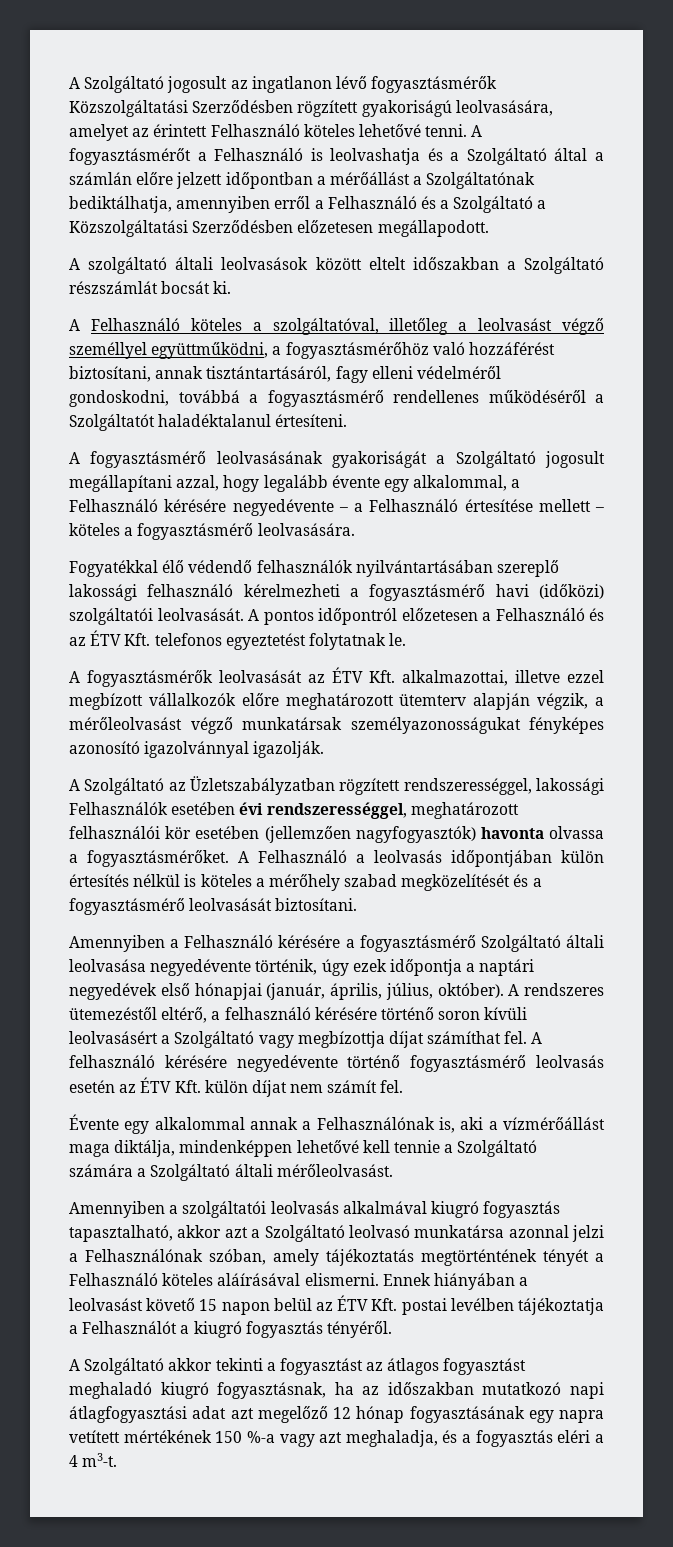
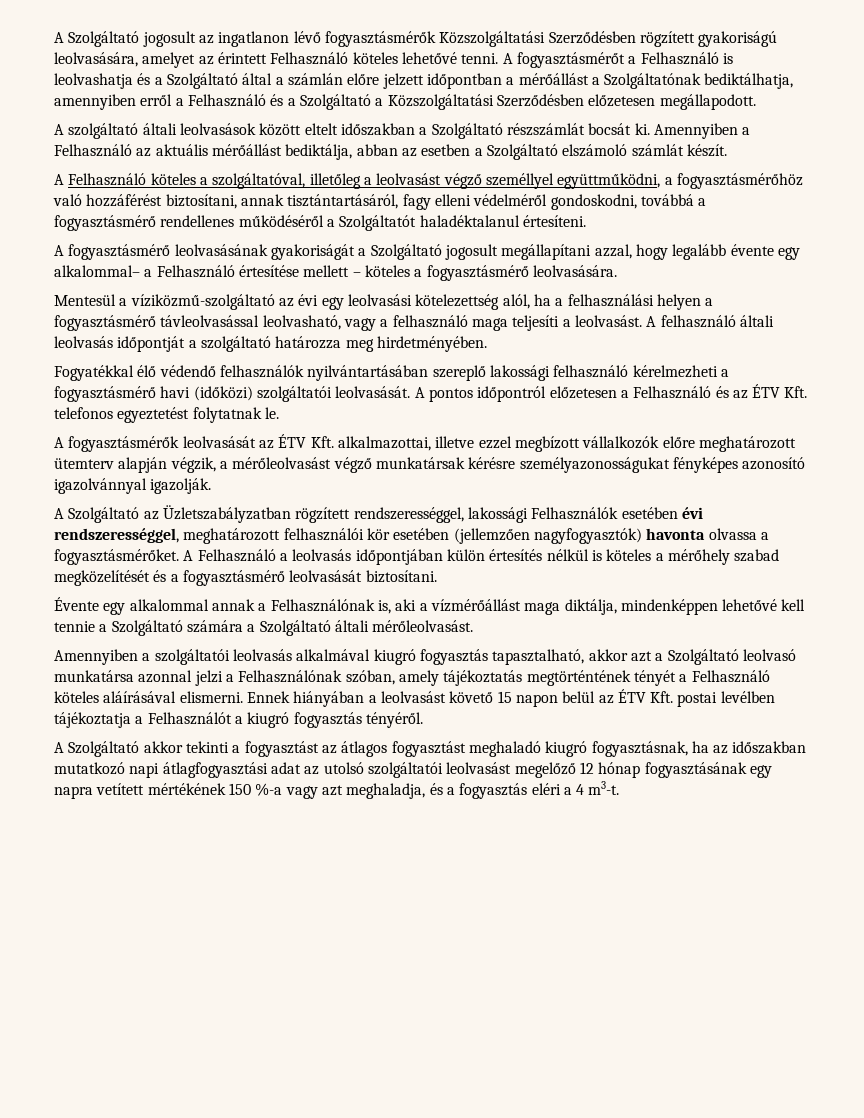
(232, 287) none -> [653,123,751,139] [54,144,727,160] Amennyiben a Felhasználó az aktuális mérőállást bediktálja, abban az esetben a Szolgáltató elszámoló számlát készít.
[413,475,521,491] [69,499,348,516] alkalommal, a Felhasználó kérésére negyedévente – -> [54,265,140,277] alkalommal–
(355, 529) none -> [54,294,714,310] [54,315,774,331] [54,336,487,352] // Mentesül a víziközmű-szolgáltató az évi egy leolvasási kötelezettség alól, ha a felhasználási helyen a fogyasztásmérő távleolvasással leolvasható, vagy a felhasználó maga teljesíti a leolvasást. A felhasználó általi leolvasás időpontját a szolgáltató határozza meg hirdetményében.
(342, 723) none -> [468,457,516,469] kérésre
[69,935,605,952] [69,959,535,976] [69,983,604,1000] [69,1007,528,1023] [69,1031,543,1048] [69,1055,604,1072] [69,1077,404,1097] // Amennyiben a Felhasználó kérésére a fogyasztásmérő Szolgáltató általi leolvasása negyedévente történik, úgy ezek időpontja a naptári negyedévek első hónapjai (január, április, július, október). A rendszeres ütemezéstől eltérő, a felhasználó kérésére történő soron kívüli leolvasásért a Szolgáltató vagy megbízottja díjat számíthat fel. A felhasználó kérésére negyedévente történő fogyasztásmérő leolvasás esetén az ÉTV Kft. külön díjat nem számít fel. -> (437, 576) none
[230,1408,254,1419] azt -> [304,762,512,778] az utolsó szolgáltatói leolvasást

